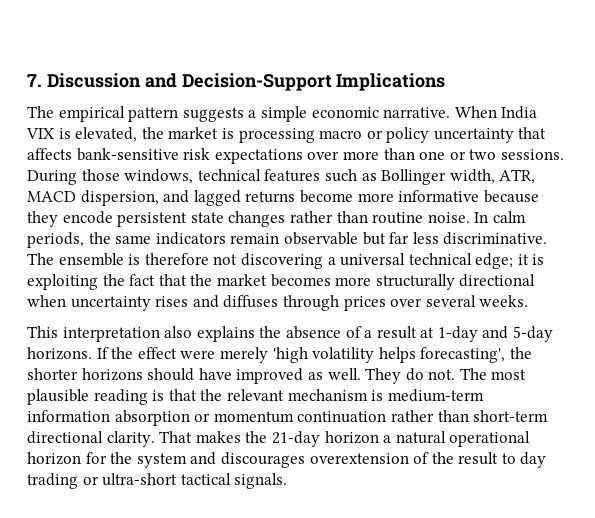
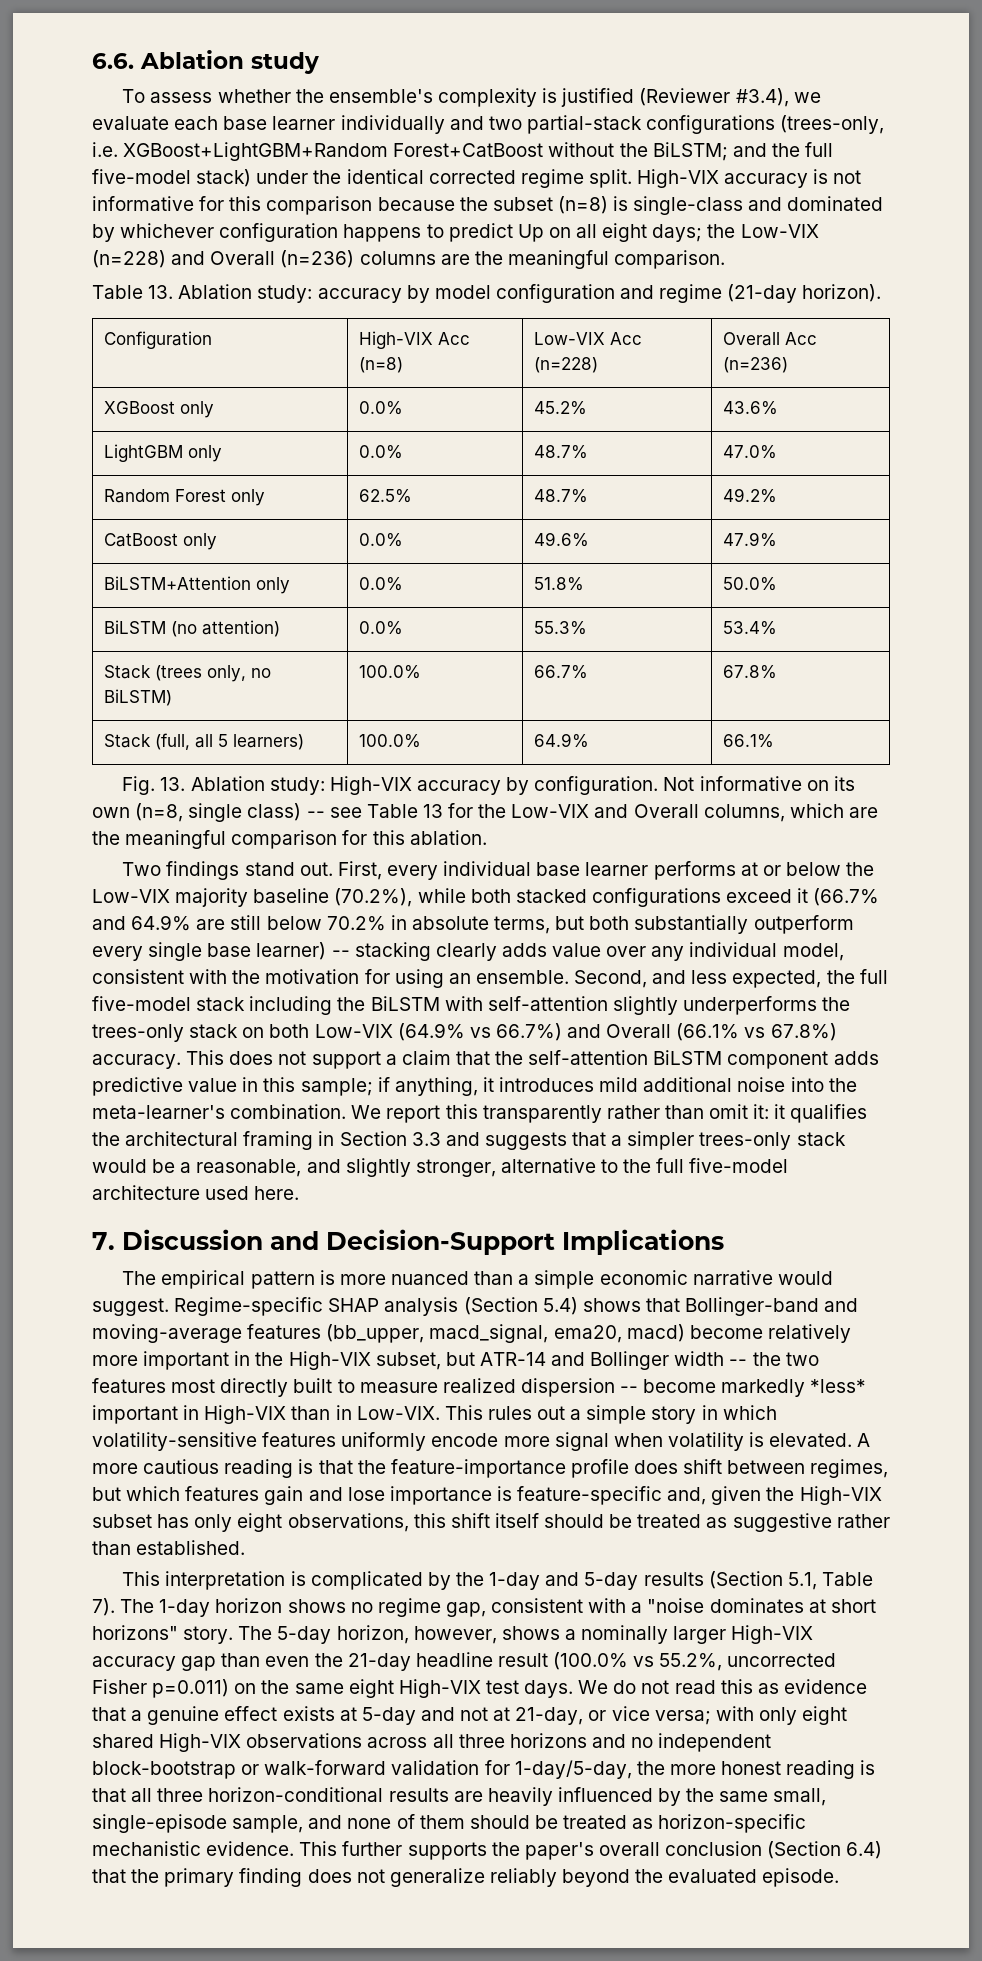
(27, 80) none -> [92,50,319,74] [122,88,821,107] [92,115,885,134] [92,142,834,161] [92,169,862,188] [92,196,884,215] [92,223,819,242] [92,250,726,269] [92,284,882,303] [104,331,213,349] [359,331,471,349] [359,357,404,373] [534,332,643,345] [534,357,599,373] [723,332,818,346] [723,357,789,373] [104,401,215,418] [359,401,404,415] [534,401,588,415] [723,401,779,415] [104,444,223,462] [359,445,404,459] [534,445,589,459] [723,445,778,459] [104,489,266,506] [359,489,413,503] [534,489,589,503] [723,488,778,503] [104,533,218,550] [359,533,404,547] [534,532,590,547] [723,532,778,547] [104,576,291,594] [359,577,404,591] [534,577,585,591] [723,577,778,591] [104,620,281,637] [359,621,404,635] [534,621,588,635] [723,621,778,635] [104,665,272,682] [104,689,173,706] [359,665,422,679] [534,665,589,679] [723,665,778,679] [104,733,305,750] [359,734,422,748] [534,733,590,748] [723,734,775,748] [122,776,855,795] [92,803,878,822] [92,830,487,849] [122,861,875,880] [92,888,880,907] [92,915,854,934] [92,942,844,961] [92,969,888,988] [92,996,851,1015] [92,1023,837,1042] [92,1050,879,1069] [92,1077,857,1096] [92,1104,868,1123] [92,1131,846,1150] [92,1158,789,1177] [92,1185,300,1200] 6.6. Ablation study // To assess whether the ensemble's complexity is justified (Reviewer #3.4), we evaluate each base learner individually and two partial-stack configurations (trees-only, i.e. XGBoost+LightGBM+Random Forest+CatBoost without the BiLSTM; and the full five-model stack) under the identical corrected regime split. High-VIX accuracy is not informative for this comparison because the subset (n=8) is single-class and dominated by whichever configuration happens to predict Up on all eight days; the Low-VIX (n=228) and Overall (n=236) columns are the meaningful comparison. // Table 13. Ablation study: accuracy by model configuration and regime (21-day horizon). // Configuration | High-VIX Acc (n=8) | Low-VIX Acc (n=228) | Overall Acc (n=236) // XGBoost only | 0.0% | 45.2% | 43.6% // LightGBM only | 0.0% | 48.7% | 47.0% // Random Forest only | 62.5% | 48.7% | 49.2% // CatBoost only | 0.0% | 49.6% | 47.9% // BiLSTM+Attention only | 0.0% | 51.8% | 50.0% // BiLSTM (no attention) | 0.0% | 55.3% | 53.4% // Stack (trees only, no BiLSTM) | 100.0% | 66.7% | 67.8% // Stack (full, all 5 learners) | 100.0% | 64.9% | 66.1% // Fig. 13. Ablation study: High-VIX accuracy by configuration. Not informative on its own (n=8, single class) -- see Table 13 for the Low-VIX and Overall columns, which are the meaningful comparison for this ablation. // Two findings stand out. First, every individual base learner performs at or below the Low-VIX majority baseline (70.2%), while both stacked configurations exceed it (66.7% and 64.9% are still below 70.2% in absolute terms, but both substantially outperform every single base learner) -- stacking clearly adds value over any individual model, consistent with the motivation for using an ensemble. Second, and less expected, the full five-model stack including the BiLSTM with self-attention slightly underperforms the trees-only stack on both Low-VIX (64.9% vs 66.7%) and Overall (66.1% vs 67.8%) accuracy. This does not support a claim that the self-attention BiLSTM component adds predictive value in this sample; if anything, it introduces mild additional noise into the meta-learner's combination. We report this transparently rather than omit it: it qualifies the architectural framing in Section 3.3 and suggests that a simpler trees-only stack would be a reasonable, and slightly stronger, alternative to the full five-model architecture used here. //
[182,106,538,122] [26,127,547,143] [27,148,564,164] [27,169,536,185] [27,190,539,206] [27,211,526,227] [27,232,548,248] [27,253,545,269] [27,274,536,290] [27,295,529,311] [27,326,554,342] [27,347,532,363] [27,368,527,384] [27,389,484,405] [27,410,549,426] [27,431,531,447] [27,452,547,468] [27,473,288,489] suggests a simple economic narrative. When India VIX is elevated, the market is processing macro or policy uncertainty that affects bank-sensitive risk expectations over more than one or two sessions. During those windows, technical features such as Bollinger width, ATR, MACD dispersion, and lagged returns become more informative because they encode persistent state changes rather than routine noise. In calm periods, the same indicators remain observable but far less discriminative. The ensemble is therefore not discovering a universal technical edge; it is exploiting the fact that the market becomes more structurally directional when uncertainty rises and diffuses through prices over several weeks. // This interpretation also explains the absence of a result at 1-day and 5-day horizons. If the effect were merely 'high volatility helps forecasting', the shorter horizons should have improved as well. They do not. The most plausible reading is that the relevant mechanism is medium-term information absorption or momentum continuation rather than short-term directional clarity. That makes the 21-day horizon a natural operational horizon for the system and discourages overextension of the result to day trading or ultra-short tactical signals. -> [319,1270,833,1289] [92,1297,859,1316] [92,1324,851,1343] [92,1351,819,1370] [92,1378,867,1397] [92,1405,777,1424] [92,1432,871,1451] [92,1459,889,1478] [92,1486,882,1505] [92,1513,890,1532] [92,1540,246,1555] [122,1571,873,1590] [92,1598,876,1617] [92,1625,814,1644] [92,1652,837,1671] [92,1679,867,1698] [92,1706,848,1725] [92,1733,772,1752] [92,1760,876,1779] [92,1787,827,1806] [92,1814,807,1833] [92,1841,883,1860] [92,1868,840,1887] is more nuanced than a simple economic narrative would suggest. Regime-specific SHAP analysis (Section 5.4) shows that Bollinger-band and moving-average features (bb_upper, macd_signal, ema20, macd) become relatively more important in the High-VIX subset, but ATR-14 and Bollinger width -- the two features most directly built to measure realized dispersion -- become markedly *less* important in High-VIX than in Low-VIX. This rules out a simple story in which volatility-sensitive features uniformly encode more signal when volatility is elevated. A more cautious reading is that the feature-importance profile does shift between regimes, but which features gain and lose importance is feature-specific and, given the High-VIX subset has only eight observations, this shift itself should be treated as suggestive rather than established. // This interpretation is complicated by the 1-day and 5-day results (Section 5.1, Table 7). The 1-day horizon shows no regime gap, consistent with a "noise dominates at short horizons" story. The 5-day horizon, however, shows a nominally larger High-VIX accuracy gap than even the 21-day headline result (100.0% vs 55.2%, uncorrected Fisher p=0.011) on the same eight High-VIX test days. We do not read this as evidence that a genuine effect exists at 5-day and not at 21-day, or vice versa; with only eight shared High-VIX observations across all three horizons and no independent block-bootstrap or walk-forward validation for 1-day/5-day, the more honest reading is that all three horizon-conditional results are heavily influenced by the same small, single-episode sample, and none of them should be treated as horizon-specific mechanistic evidence. This further supports the paper's overall conclusion (Section 6.4) that the primary finding does not generalize reliably beyond the evaluated episode.

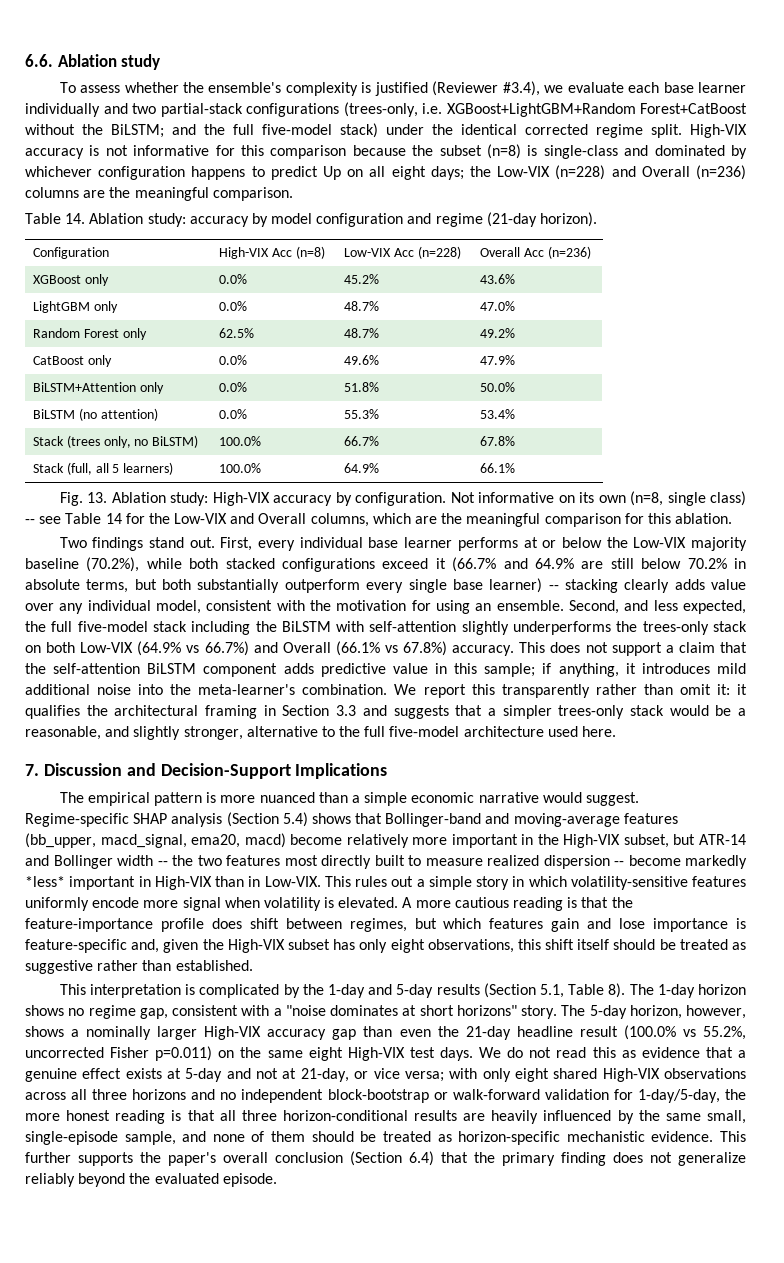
[148,285,174,299] 13. -> [65,213,86,224] 14.
[422,804,443,818] 13 -> [105,513,122,524] 14
[92,1598,115,1616] 7). -> [608,983,626,998] 8).

